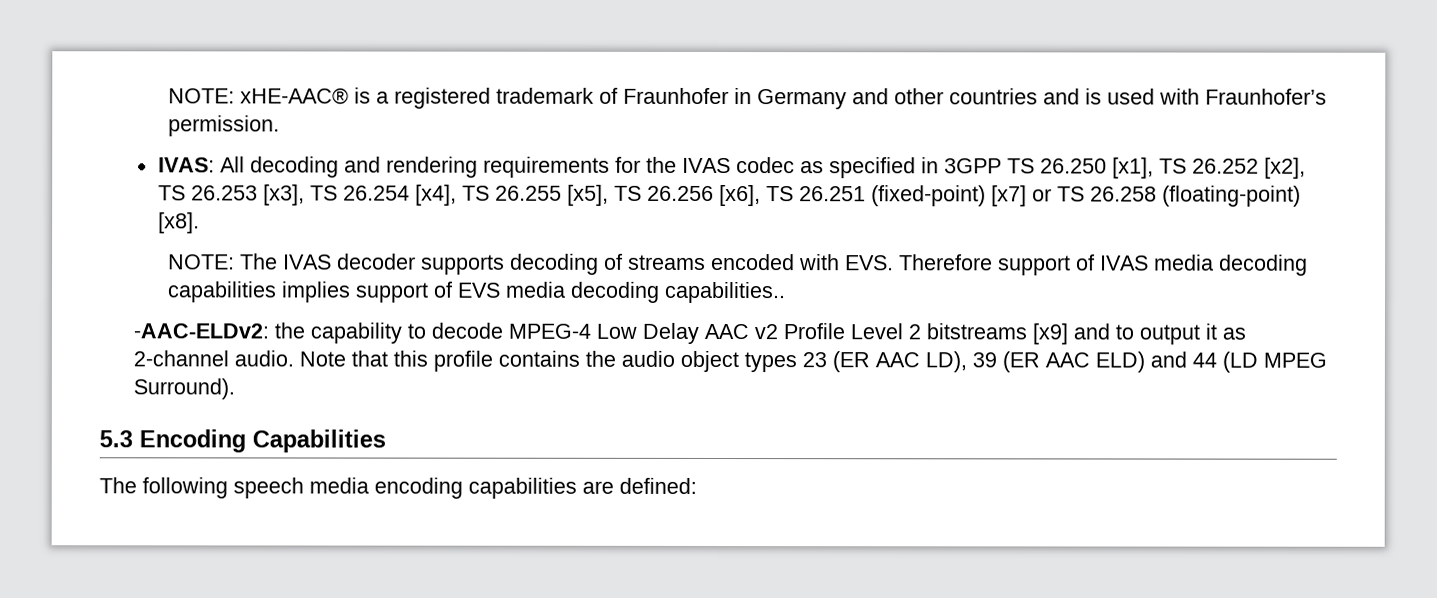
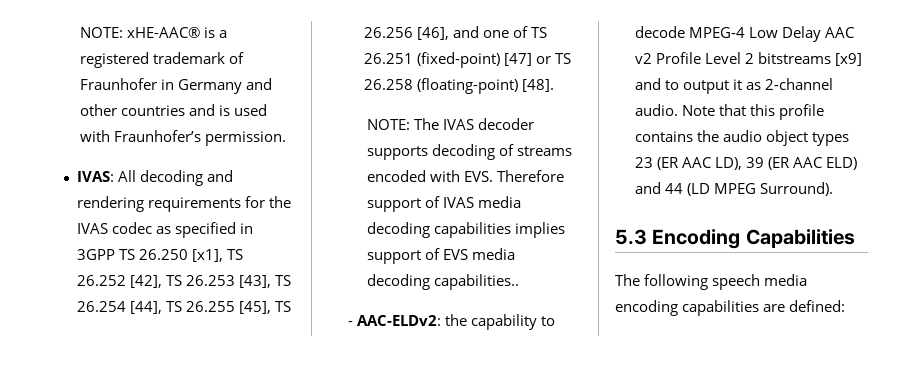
[1263,157,1306,179] [x2], -> [130,275,163,288] [42],
[262,184,305,206] [x3], -> [239,275,272,288] [43],
[414,184,457,206] [x4], -> [130,301,163,314] [44],
[566,184,609,206] [x5], -> [239,301,272,314] [45],
[718,184,761,207] [x6], -> [417,26,529,40] [46], and one of
[990,185,1027,207] [x7] -> [504,53,533,66] [47]
[157,212,200,234] [x8]. -> [522,79,555,92] [48].
[132,323,269,339] -AAC-ELDv2: -> [347,315,441,326] - AAC-ELDv2:

